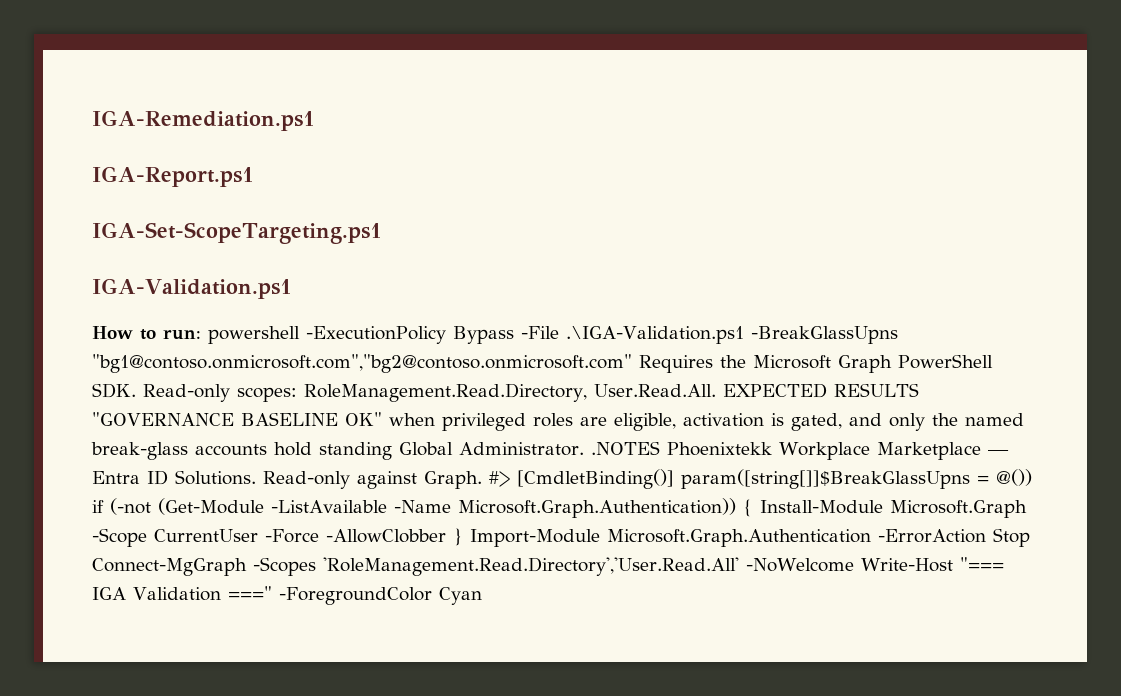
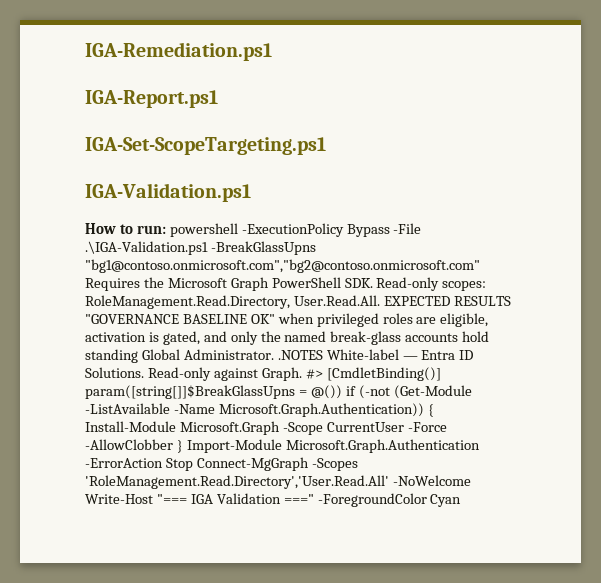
[666,442,981,460] Phoenixtekk Workplace Marketplace -> [326,349,399,360] White-label

